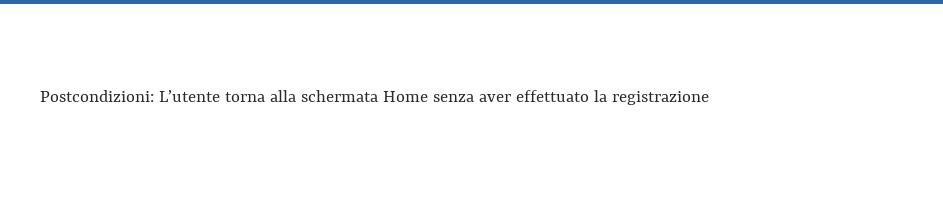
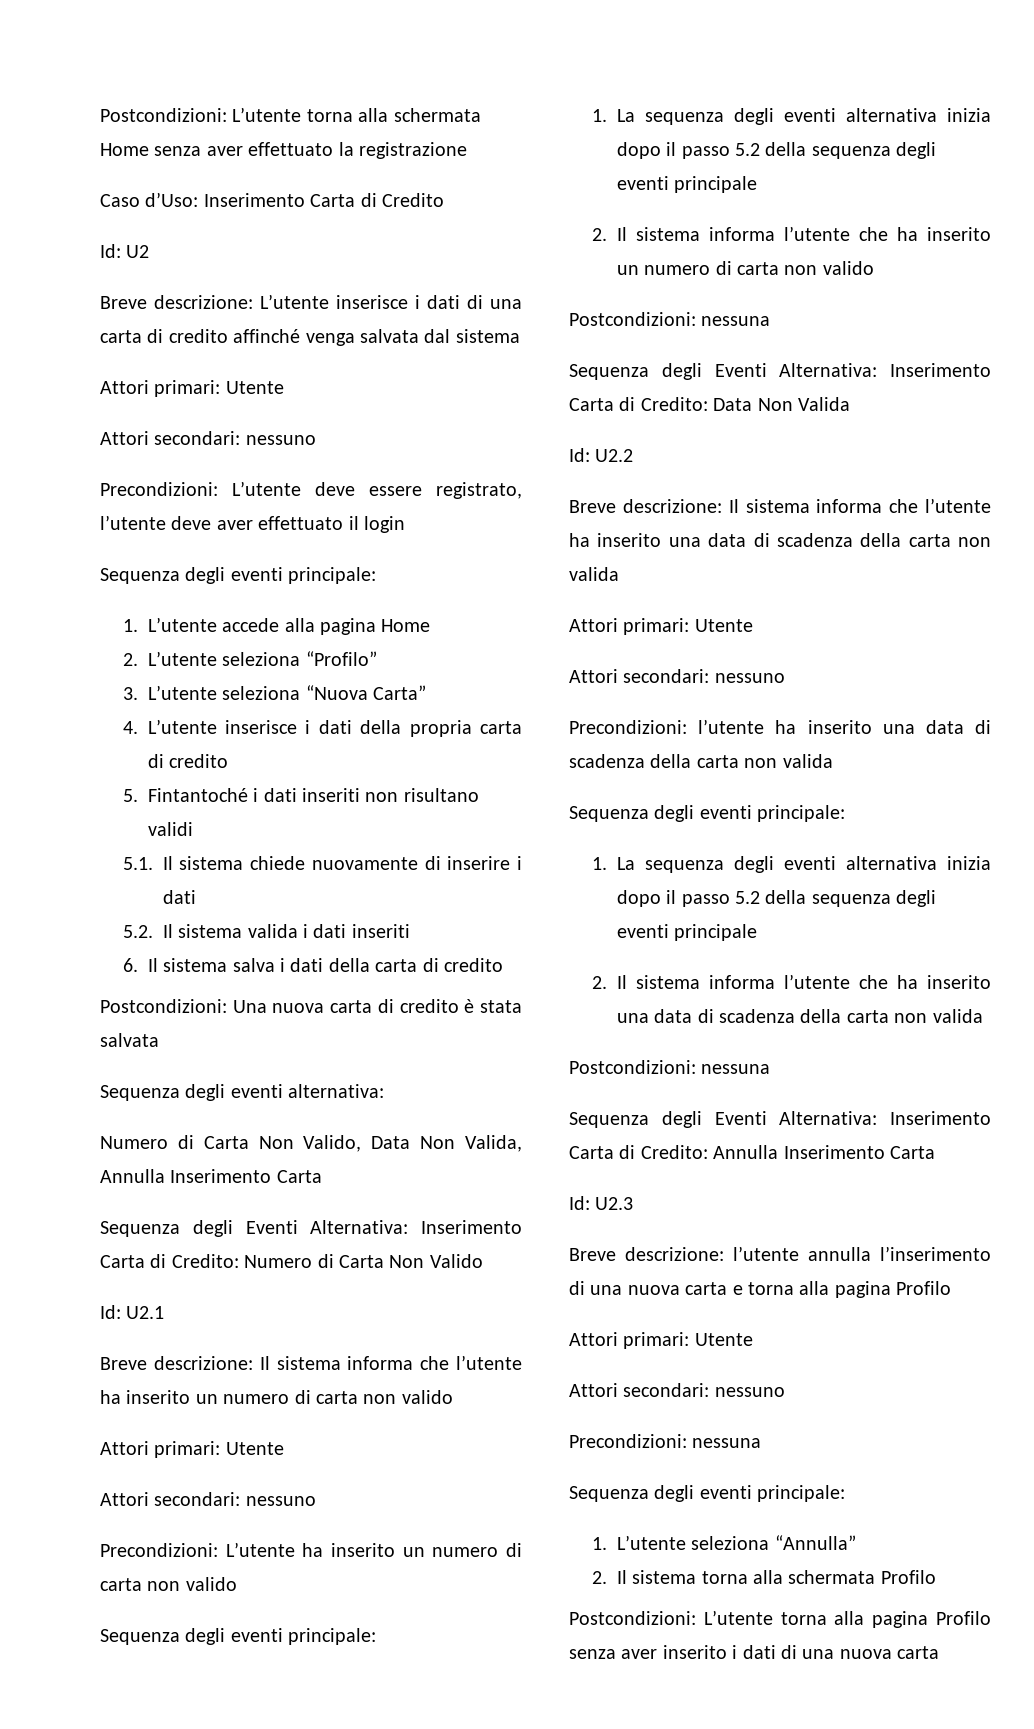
(709, 98) none -> [100,192,444,207] [100,244,150,258] [100,294,522,309] [100,329,520,346] [100,380,284,397] [100,431,316,445] [100,481,522,499] [100,515,405,533] [100,567,377,584] [122,617,431,635] [122,651,377,666] [122,685,426,700] [122,719,522,737] [147,754,229,768] [122,788,479,802] [147,822,193,836] [122,856,522,870] [162,890,196,904] [122,924,410,938] [122,958,503,972] [100,999,522,1013] [100,1033,159,1047] [100,1084,385,1101] [100,1135,522,1152] [100,1169,322,1183] [100,1220,522,1237] [100,1254,483,1268] [100,1305,165,1319] [100,1355,522,1370] [100,1390,453,1404] [100,1441,284,1458] [100,1492,316,1506] [100,1542,522,1557] [100,1577,237,1591] [100,1628,377,1645] [591,108,991,125] [616,142,937,159] [616,176,758,193] [591,226,991,241] [616,261,874,275] [569,312,771,326] [569,363,991,380] [569,397,850,411] [569,448,634,462] [569,498,991,513] [569,533,991,547] [569,567,619,581] [569,618,753,635] [569,669,785,683] [569,719,992,734] [569,754,833,768] [569,805,846,822] [591,856,991,873] [616,890,937,907] [616,924,758,941] [591,974,991,989] [616,1009,983,1023] [569,1060,771,1074] [569,1111,991,1128] [569,1145,935,1159] [569,1196,634,1210] [569,1246,991,1261] [569,1281,952,1298] [569,1332,753,1349] [569,1383,785,1397] [569,1434,762,1448] [569,1485,846,1502] [591,1535,856,1550] [591,1570,936,1584] [569,1610,991,1628] [569,1645,940,1659] // Caso d’Uso: Inserimento Carta di Credito // Id: U2 // Breve descrizione: L’utente inserisce i dati di una carta di credito affinché venga salvata dal sistema // Attori primari: Utente // Attori secondari: nessuno // Precondizioni: L’utente deve essere registrato, l’utente deve aver effettuato il login // Sequenza degli eventi principale: // 1. L’utente accede alla pagina Home // 2. L’utente seleziona “Profilo” // 3. L’utente seleziona “Nuova Carta” // 4. L’utente inserisce i dati della propria carta di credito // 5. Fintantoché i dati inseriti non risultano validi // 5.1. Il sistema chiede nuovamente di inserire i dati // 5.2. Il sistema valida i dati inseriti // 6. Il sistema salva i dati della carta di credito // Postcondizioni: Una nuova carta di credito è stata salvata // Sequenza degli eventi alternativa: // Numero di Carta Non Valido, Data Non Valida, Annulla Inserimento Carta // Sequenza degli Eventi Alternativa: Inserimento Carta di Credito: Numero di Carta Non Valido // Id: U2.1 // Breve descrizione: Il sistema informa che l’utente ha inserito un numero di carta non valido // Attori primari: Utente // Attori secondari: nessuno // Precondizioni: L’utente ha inserito un numero di carta non valido // Sequenza degli eventi principale: // 1. La sequenza degli eventi alternativa inizia dopo il passo 5.2 della sequenza degli eventi principale // 2. Il sistema informa l’utente che ha inserito un numero di carta non valido // Postcondizioni: nessuna // Sequenza degli Eventi Alternativa: Inserimento Carta di Credito: Data Non Valida // Id: U2.2 // Breve descrizione: Il sistema informa che l’utente ha inserito una data di scadenza della carta non valida // Attori primari: Utente // Attori secondari: nessuno // Precondizioni: l’utente ha inserito una data di scadenza della carta non valida // Sequenza degli eventi principale: // 1. La sequenza degli eventi alternativa inizia dopo il passo 5.2 della sequenza degli eventi principale // 2. Il sistema informa l’utente che ha inserito una data di scadenza della carta non valida // Postcondizioni: nessuna // Sequenza degli Eventi Alternativa: Inserimento Carta di Credito: Annulla Inserimento Carta // Id: U2.3 // Breve descrizione: l’utente annulla l’inserimento di una nuova carta e torna alla pagina Profilo // Attori primari: Utente // Attori secondari: nessuno // Precondizioni: nessuna // Sequenza degli eventi principale: // 1. L’utente seleziona “Annulla” // 2. Il sistema torna alla schermata Profilo // Postcondizioni: L’utente torna alla pagina Profilo senza aver inserito i dati di una nuova carta

